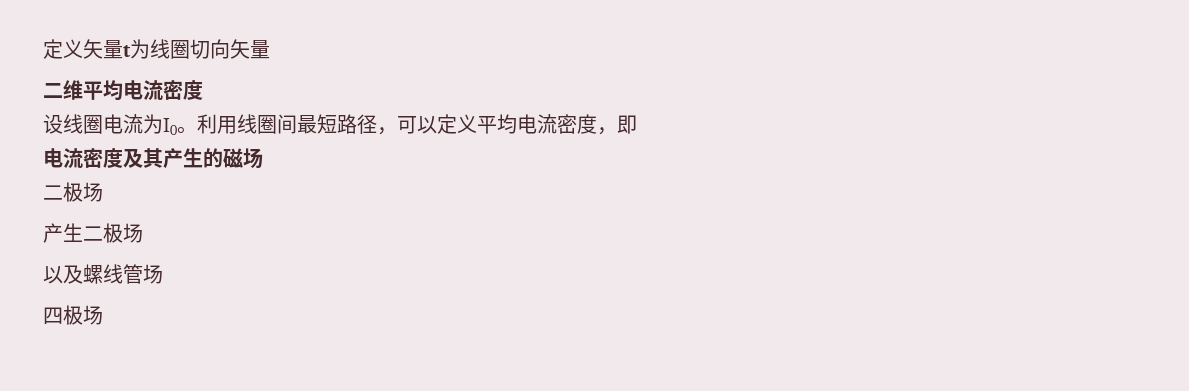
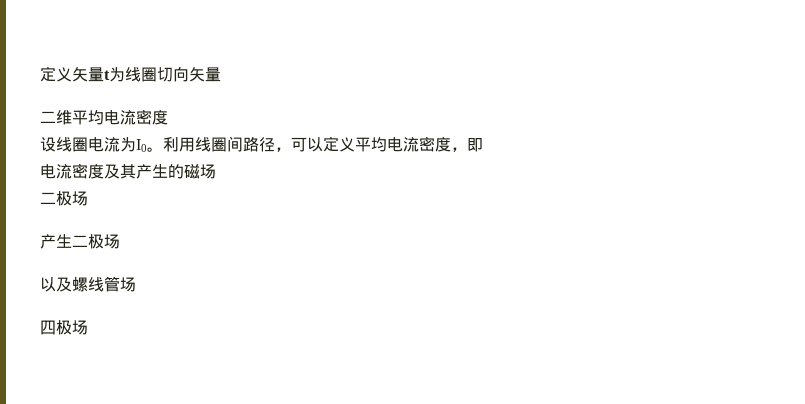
[297,114,337,134] 最短 -> (243, 144) none

